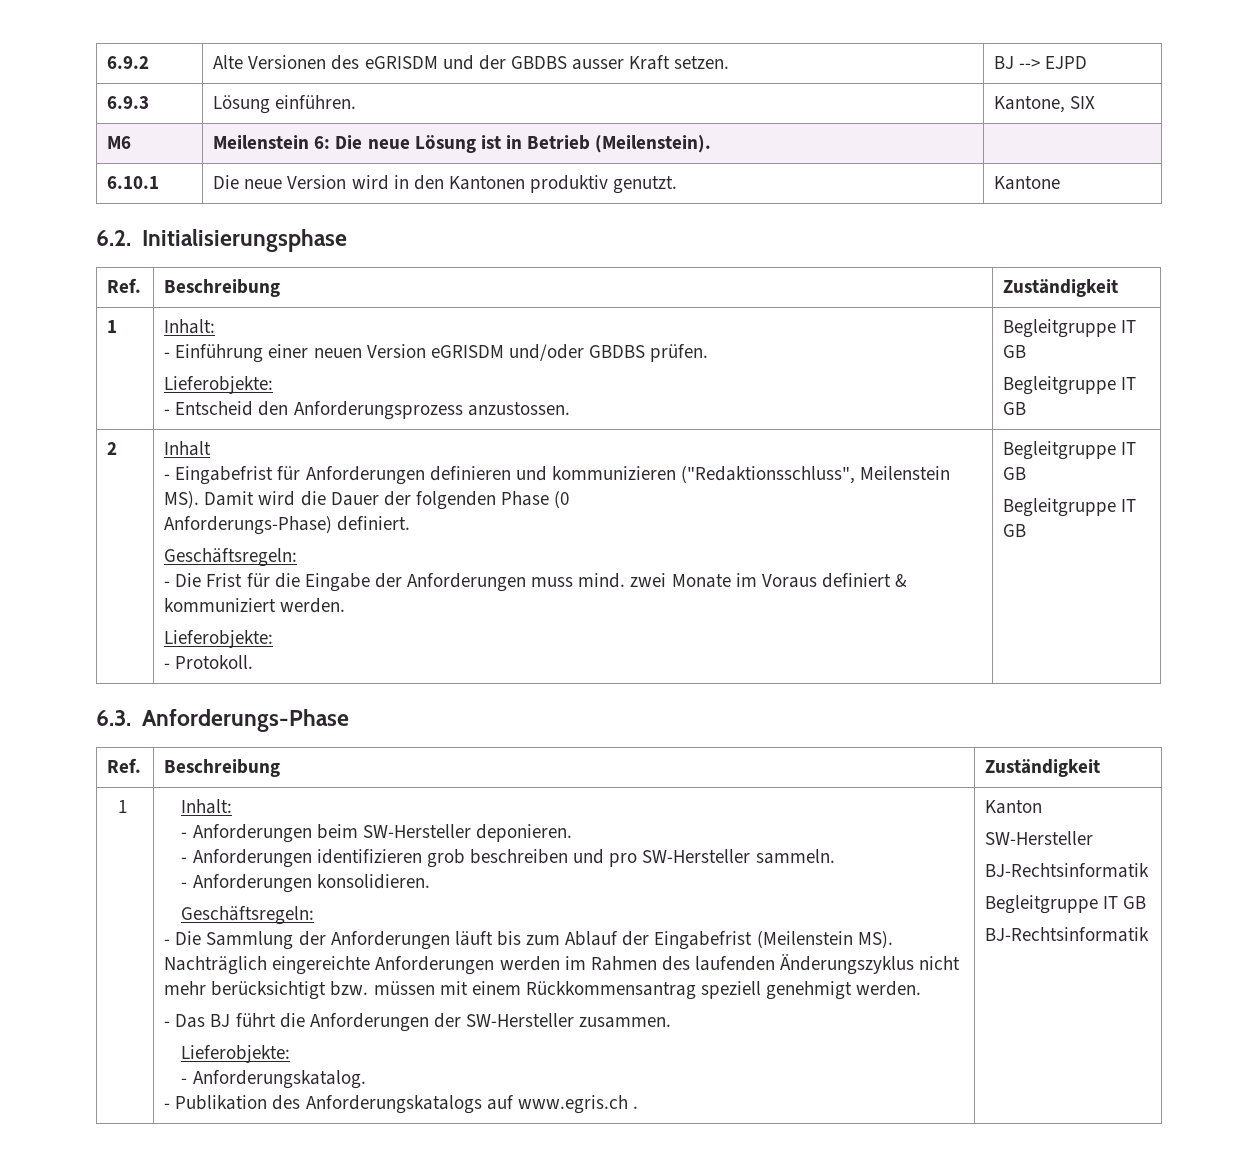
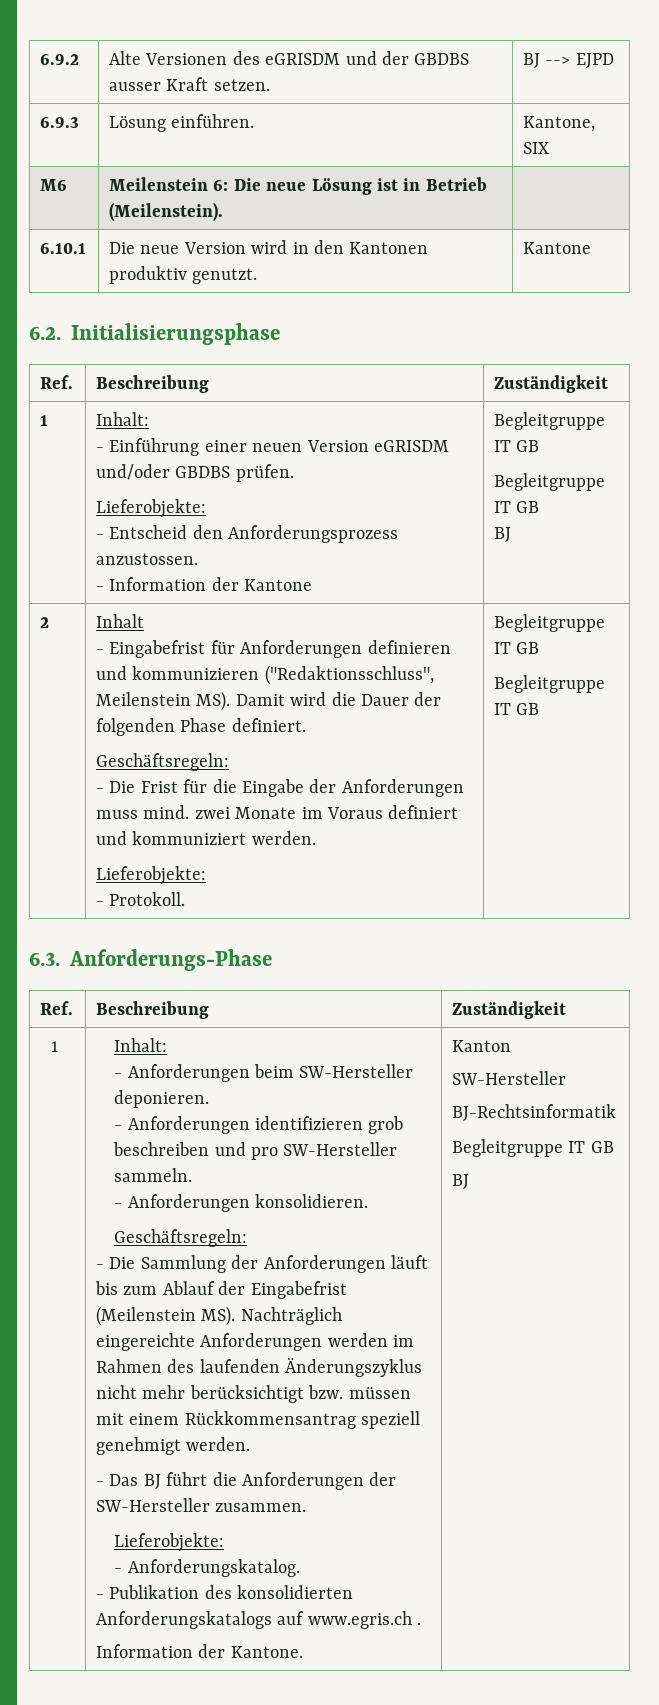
[1003,319,1137,338] [1003,345,1027,358] [1003,376,1137,395] [1003,402,1027,415] | Begleitgruppe IT GB // Begleitgruppe IT GB -> [96,577,313,591] [494,412,606,430] [494,440,540,452] [494,473,606,491] [494,501,540,513] [494,527,512,542] // - Information der Kantone | Begleitgruppe IT GB // Begleitgruppe IT GB // BJ
[554,491,570,509] [164,516,333,535] (0 // Anforderungs-Phase) -> (227, 725) none
[895,574,908,587] & -> [96,831,128,845] und
(301, 1102) none -> [237,1585,354,1599] konsolidierten
(638, 1107) none -> [96,1644,303,1658] // Information der Kantone.
[985,927,1150,942] BJ-Rechtsinformatik -> [452,1174,470,1189] BJ

